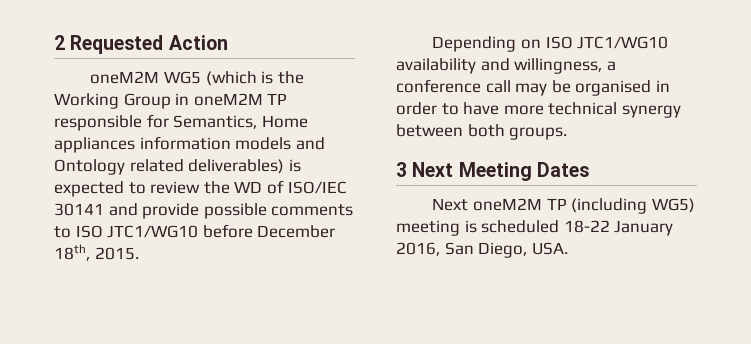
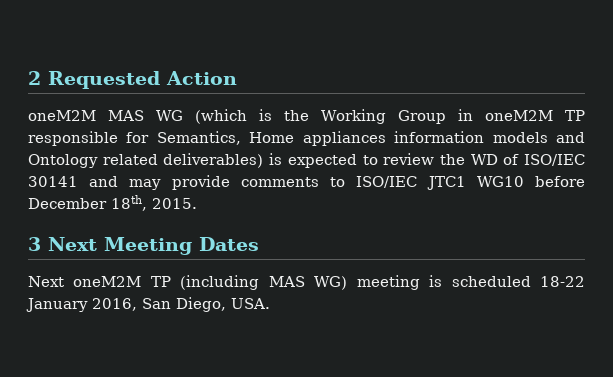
[163,71,201,84] WG5 -> [108,110,184,121] MAS WG
[142,203,354,219] [54,224,336,238] [54,244,139,261] [432,36,669,52] [396,58,616,74] [396,79,670,96] [396,102,681,118] [396,124,568,140] provide possible comments to ISO JTC1/WG10 before December 18th, 2015. // Depending on ISO JTC1/WG10 availability and willingness, a conference call may be organised in order to have more technical synergy between both groups. -> [129,175,585,190] [28,195,197,211] may provide comments to ISO/IEC JTC1 WG10 before December 18th, 2015.
[651,198,695,213] WG5) -> [268,276,348,290] MAS WG)

